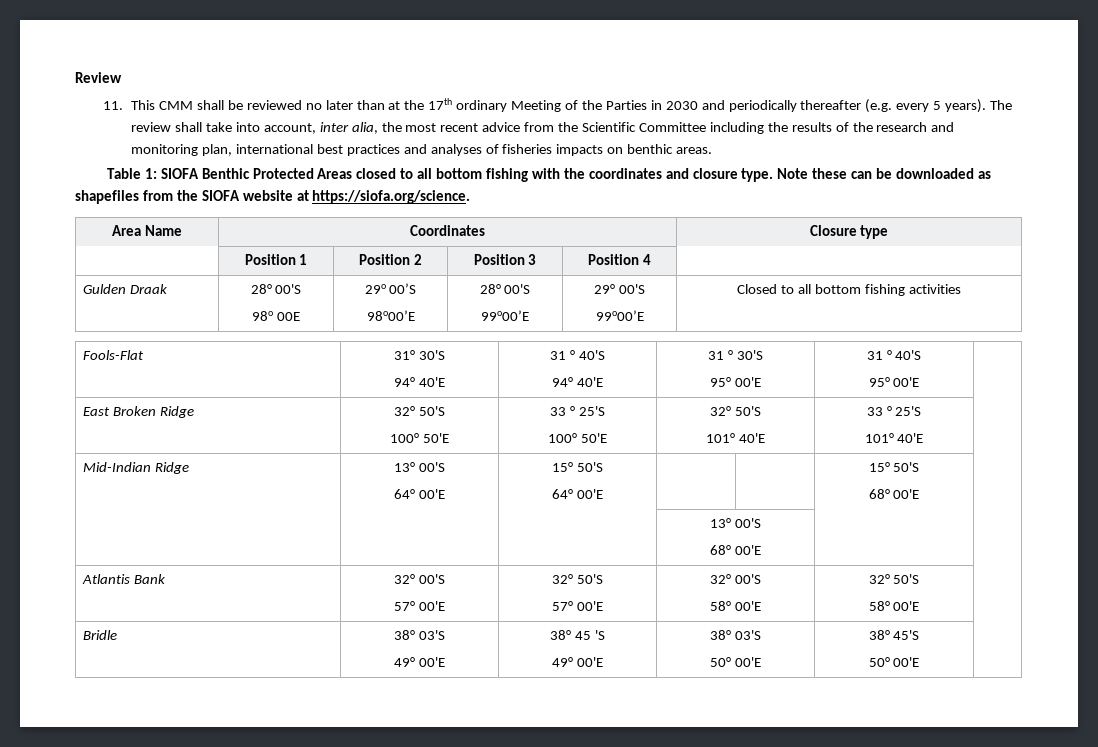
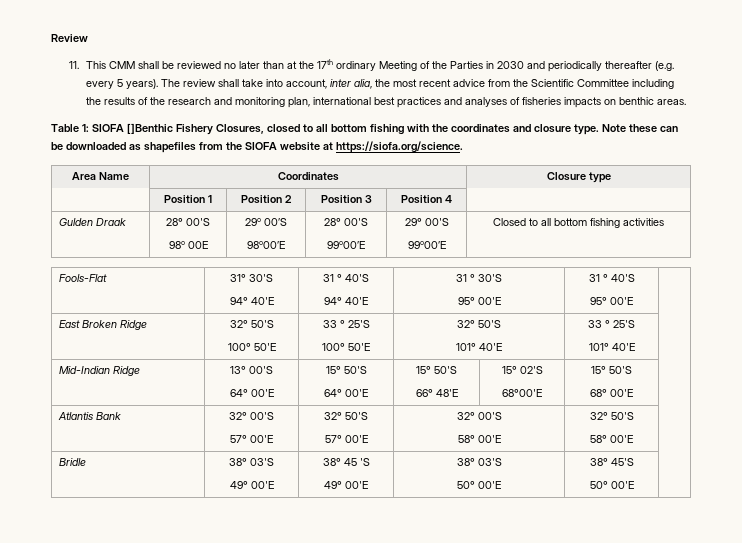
[201,168,353,179] Benthic Protected Areas -> [127,123,264,135] []Benthic Fishery Closures,
(603, 494) | -> [416,366,457,374] [415,389,458,397] [501,366,543,374] [502,389,542,397] 15° 50'S // 66° 48'E | 15° 02'S // 68°00'E
[710,518,761,528] [710,545,761,555] // | | | 13° 00'S // 68° 00'E | | -> (633, 393) none

